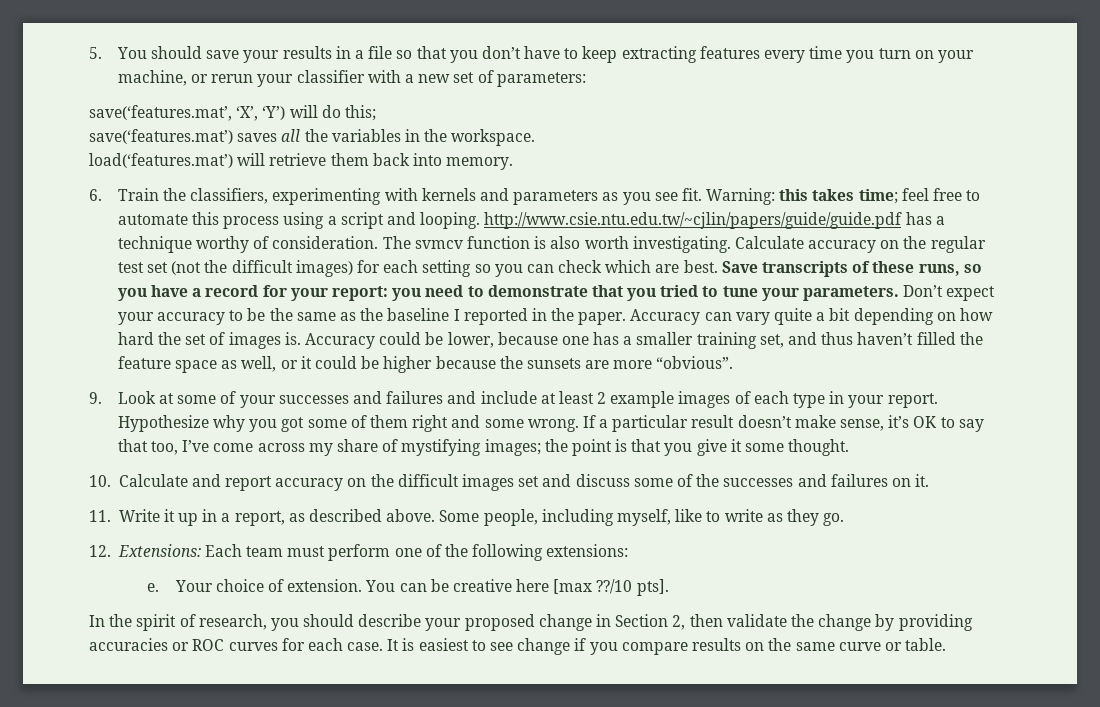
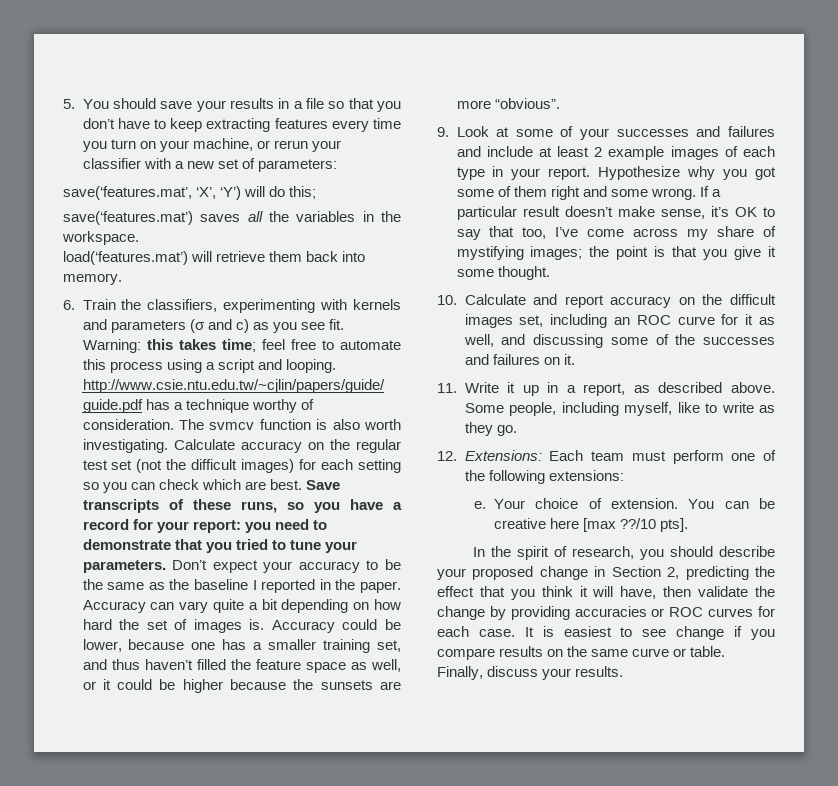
(599, 197) none -> [189,319,249,333] (σ and c)
[518,474,630,487] set and discuss -> [519,314,775,328] [463,334,603,348] set, including an ROC curve for it as well, and discussing
(686, 622) none -> [685,566,776,580] [437,586,657,600] predicting the effect that you think it will have,
(947, 644) none -> [437,666,624,680] Finally, discuss your results.

